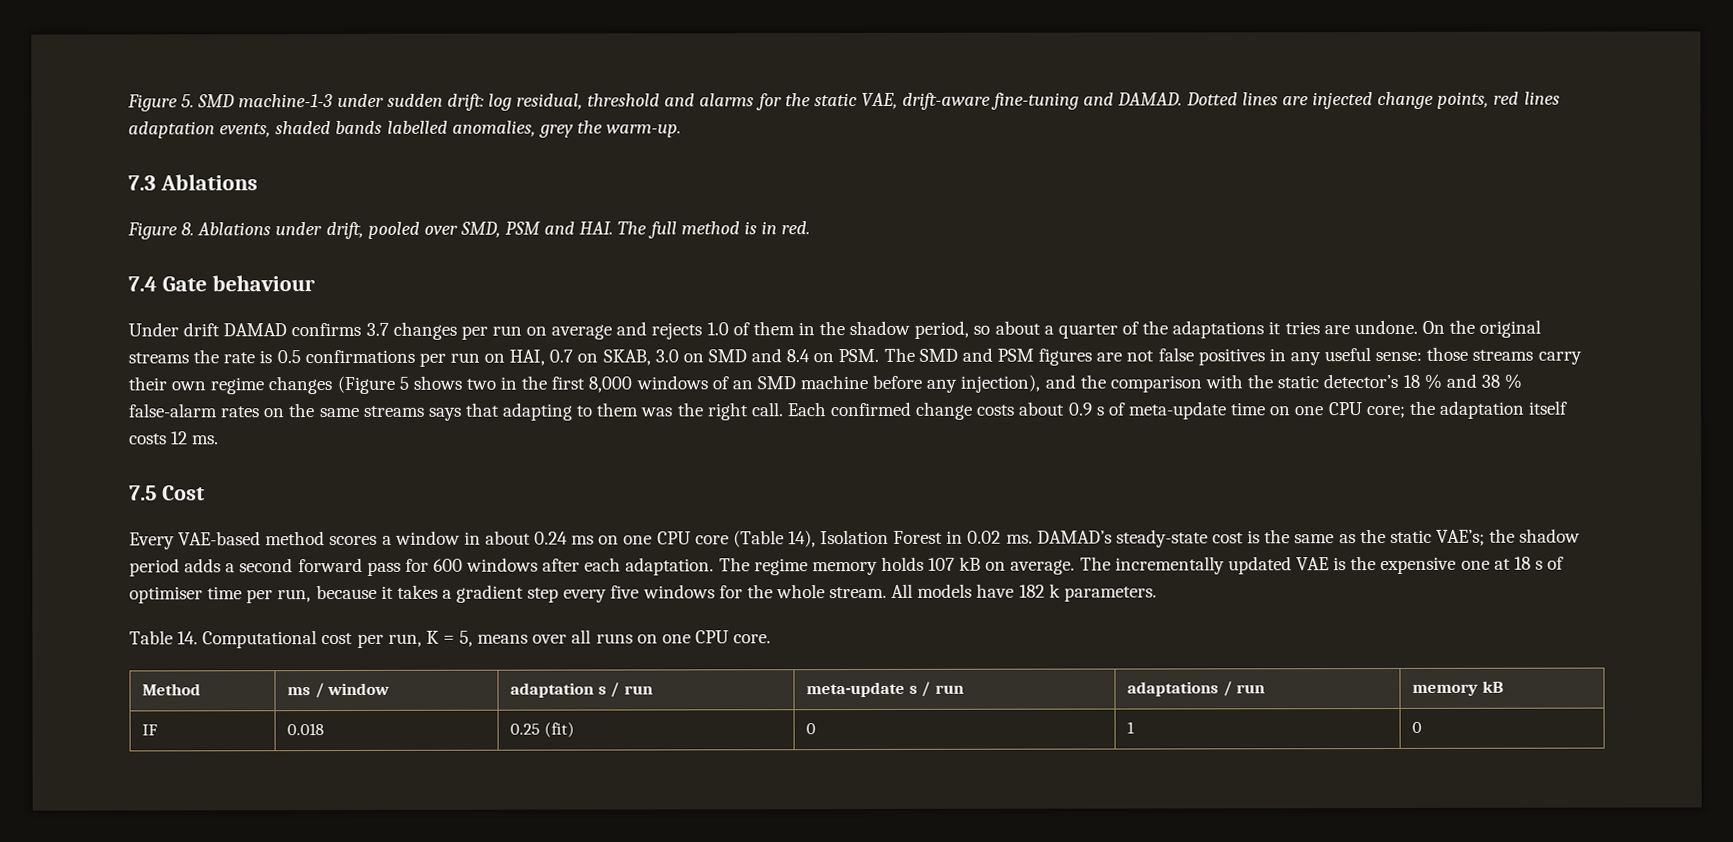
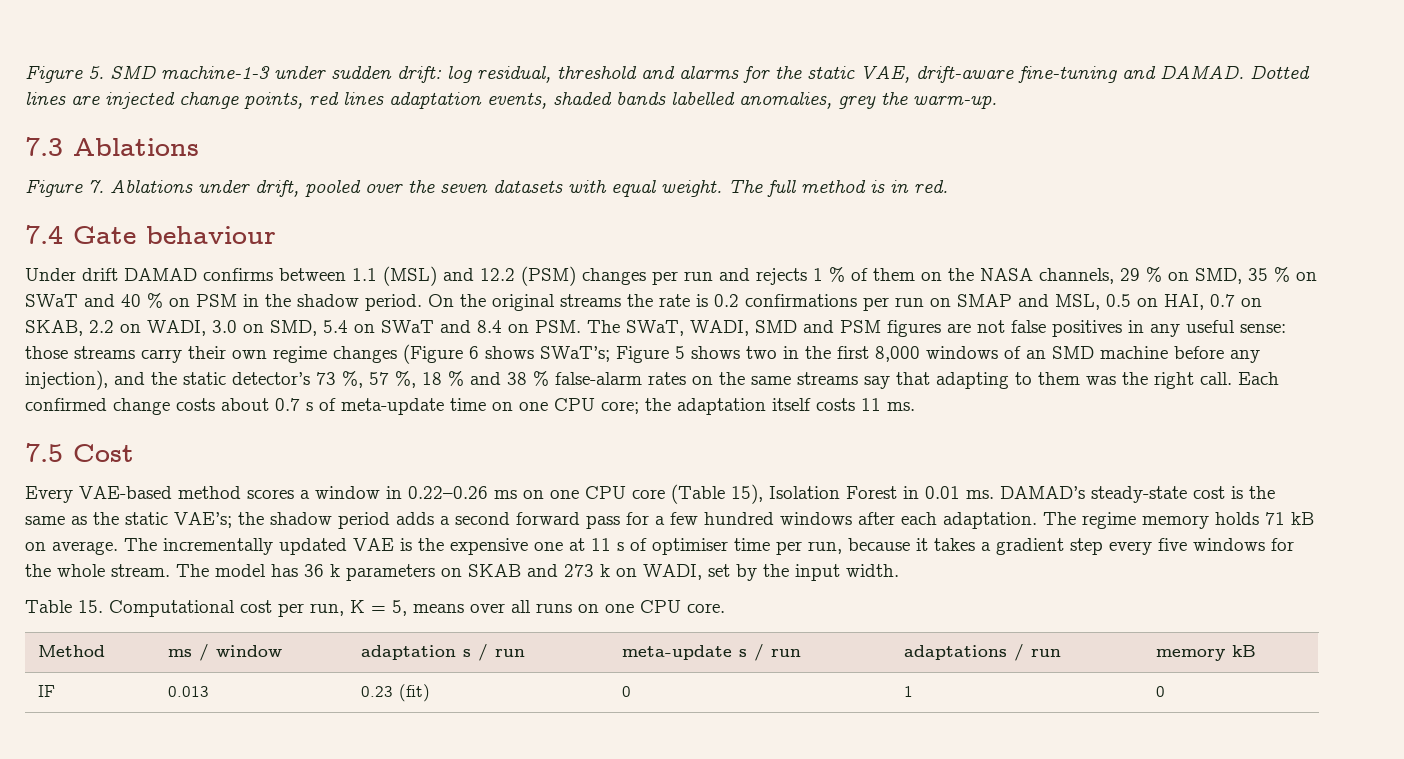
[181,222,195,236] 8. -> [88,180,104,193] 7.
[459,221,614,238] SMD, PSM and HAI. -> [408,180,722,197] the seven datasets with equal weight.
[365,319,1418,340] 3.7 changes per run on average and rejects 1.0 of them in the shadow period, so about a quarter of the adaptations it tries are undone. -> [279,266,1317,286] [25,293,422,311] between 1.1 (MSL) and 12.2 (PSM) changes per run and rejects 1 % of them on the NASA channels, 29 % on SMD, 35 % on SWaT and 40 % on PSM in the shadow period.
[276,350,301,364] 0.5 -> [714,294,739,307] 0.2
[509,349,747,366] HAI, 0.7 on SKAB, 3.0 on SMD -> [957,294,1262,310] [25,320,434,336] SMAP and MSL, 0.5 on HAI, 0.7 on SKAB, 2.2 on WADI, 3.0 on SMD, 5.4 on SWaT
(915, 354) none -> [626,320,749,336] SWaT, WADI,
(395, 385) none -> [469,346,669,363] 6 shows SWaT’s; Figure
[1109,373,1399,393] comparison with the static detector’s -> [183,371,416,388] static detector’s 73 %, 57 %,
[427,407,461,421] says -> [864,376,890,389] say
[1067,402,1092,416] 0.9 -> [275,398,300,411] 0.7
[171,431,189,445] 12 -> [861,398,881,411] 11
[484,530,569,545] about 0.24 -> [408,486,488,499] 0.22–0.26
[787,530,816,548] 14), -> [731,484,763,504] 15),
[967,530,1002,544] 0.02 -> [925,486,960,499] 0.01
[432,558,463,572] 600 -> [655,512,774,525] a few hundred
[928,557,956,571] 107 -> [1265,512,1285,525] 71
[1513,556,1531,570] 18 -> [591,538,611,551] 11
[891,583,1157,602] All models have 182 k parameters. -> [176,564,899,581] The model has 36 k parameters on SKAB and 273 k on WADI, set by the input width.
[177,631,199,645] 14. -> [78,600,103,613] 15.
[286,723,324,736] [509,723,540,735] 0.018 | 0.25 -> [168,686,210,697] [361,686,394,697] 0.013 | 0.23

